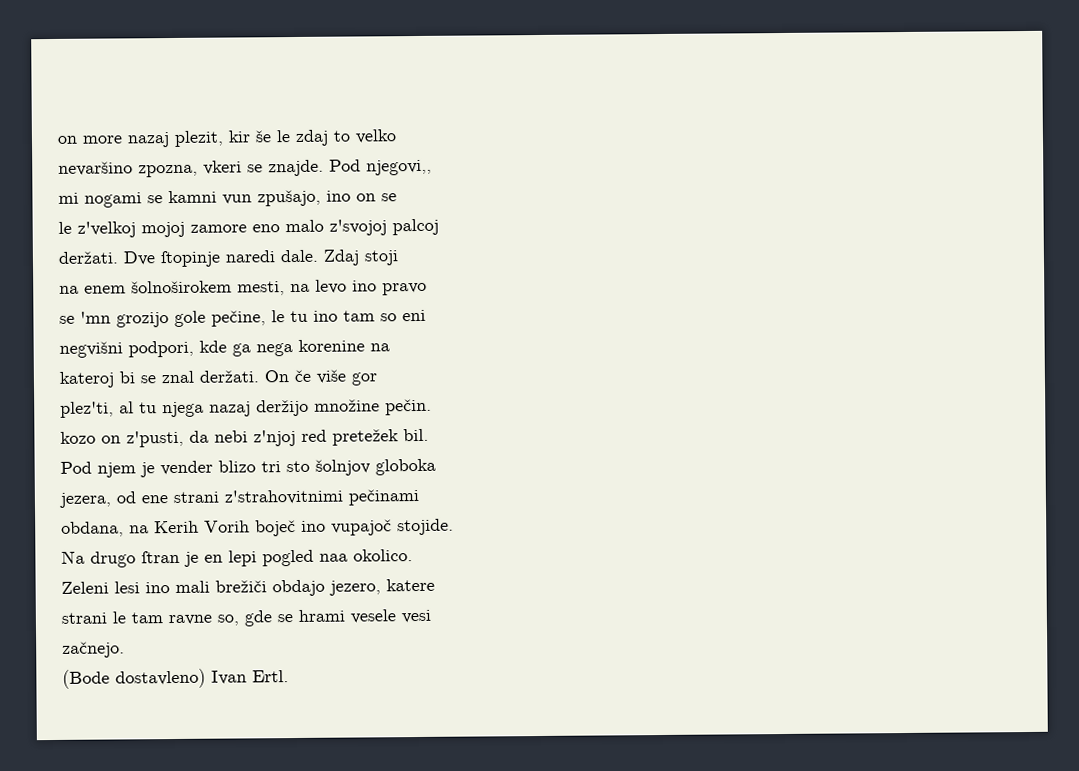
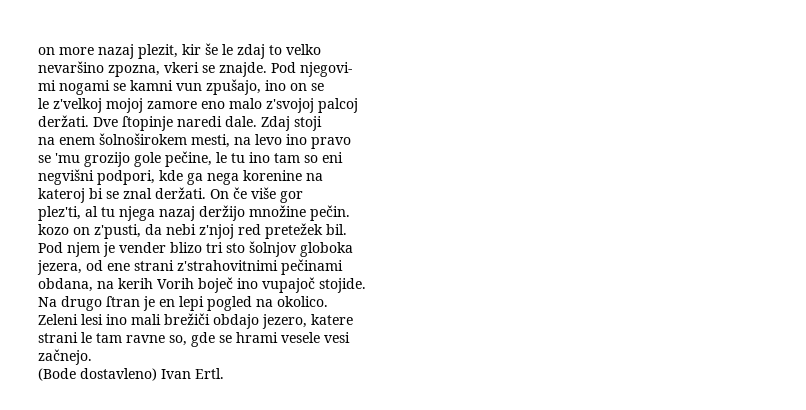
[366,159,432,176] njegovi,, -> [300,62,352,77] njegovi-
[80,311,111,324] 'mn -> [55,153,80,163] 'mu
[154,520,199,534] Kerih -> [118,278,153,289] kerih
[319,553,348,562] naa -> [256,299,273,307] na

